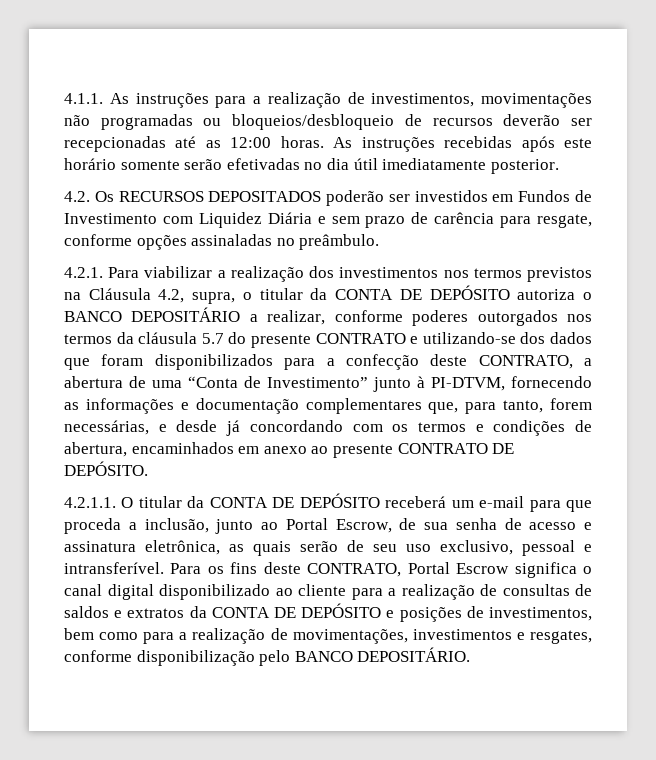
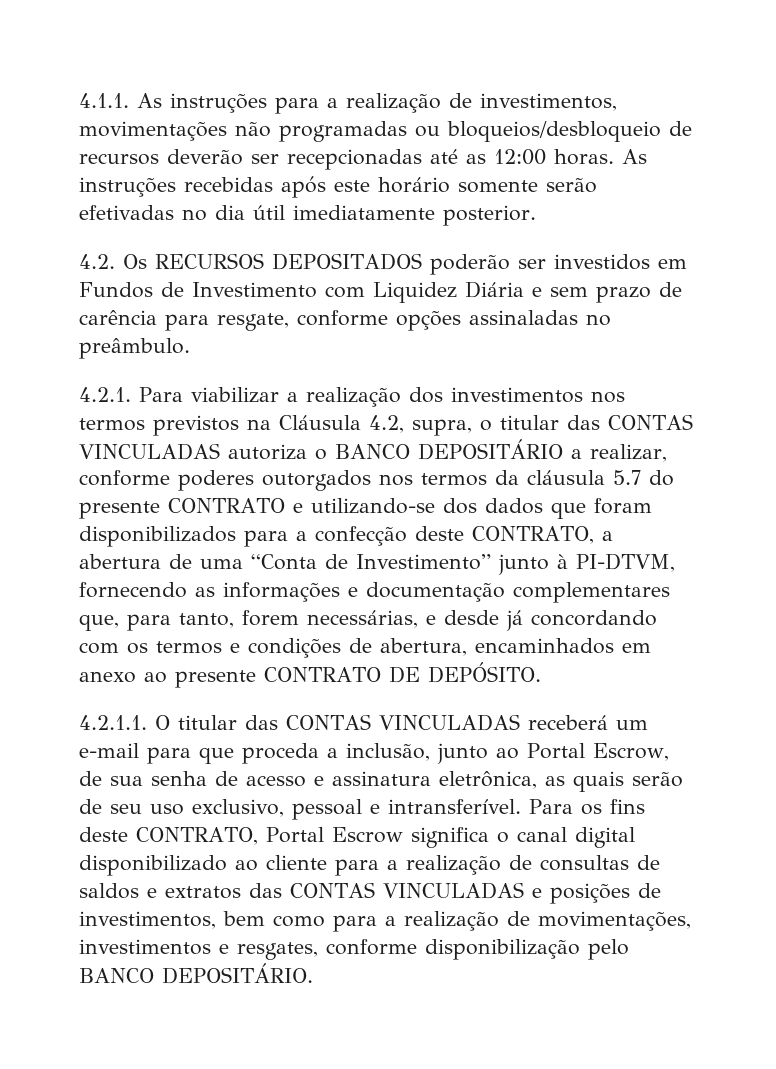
[310,285,510,300] da CONTA DE DEPÓSITO -> [567,414,693,430] [79,443,220,460] das CONTAS VINCULADAS
[187,493,380,508] da CONTA DE DEPÓSITO -> [245,714,520,731] das CONTAS VINCULADAS
[189,603,382,618] da CONTA DE DEPÓSITO -> [249,882,524,899] das CONTAS VINCULADAS

